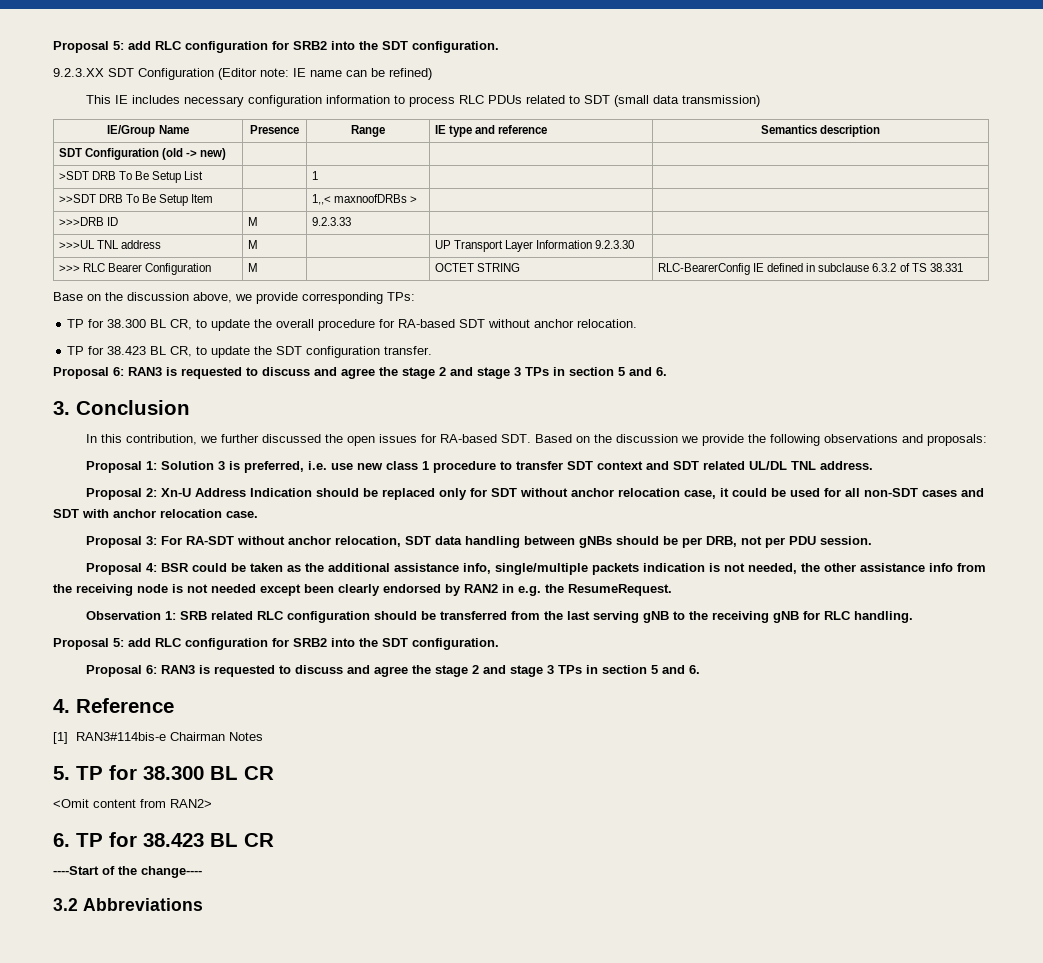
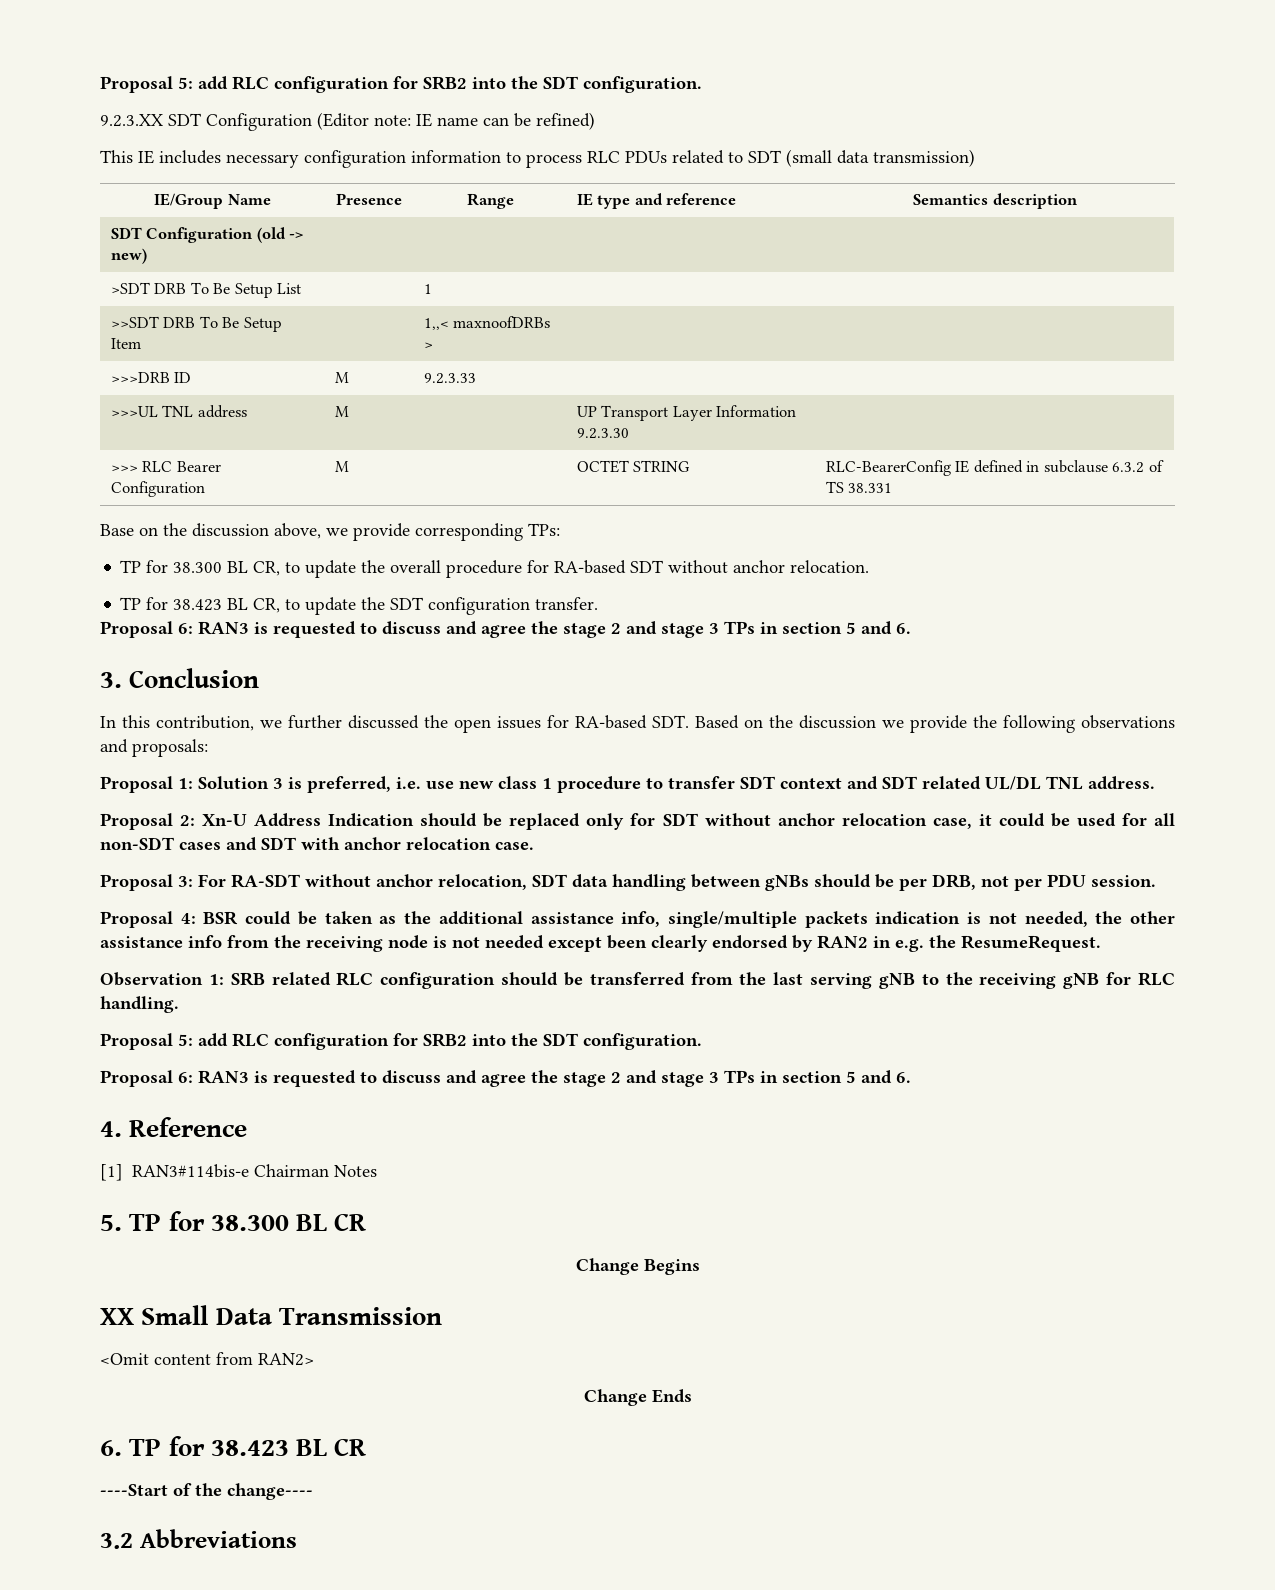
(274, 773) none -> [575,1258,700,1275] [100,1305,442,1325] // Change Begins // XX Small Data Transmission
(212, 803) none -> [583,1389,692,1406] // Change Ends

